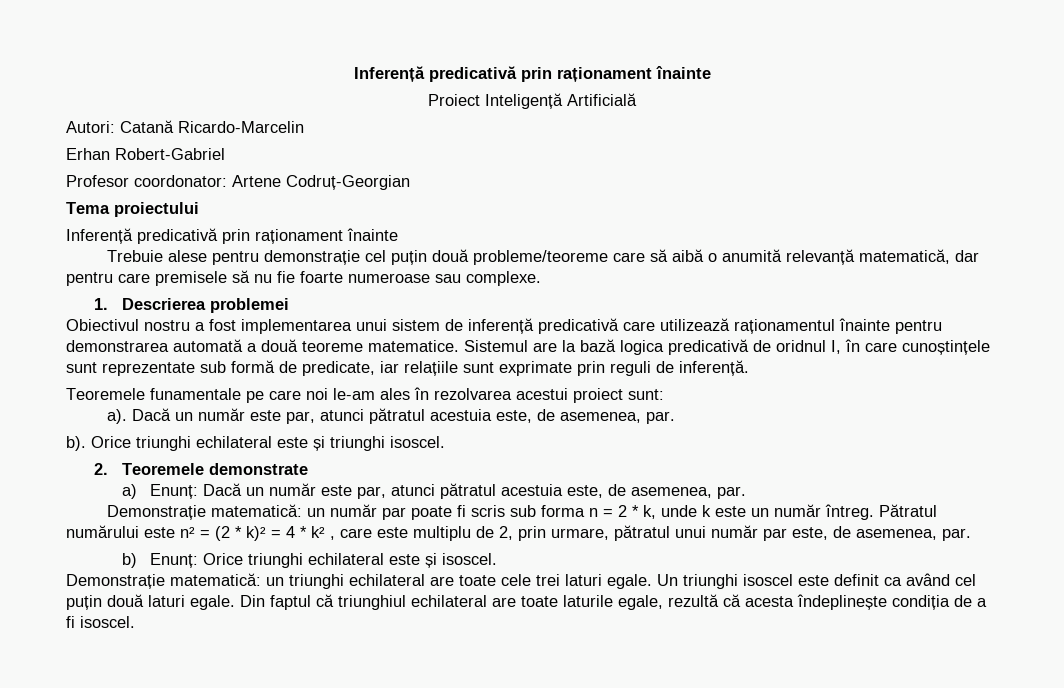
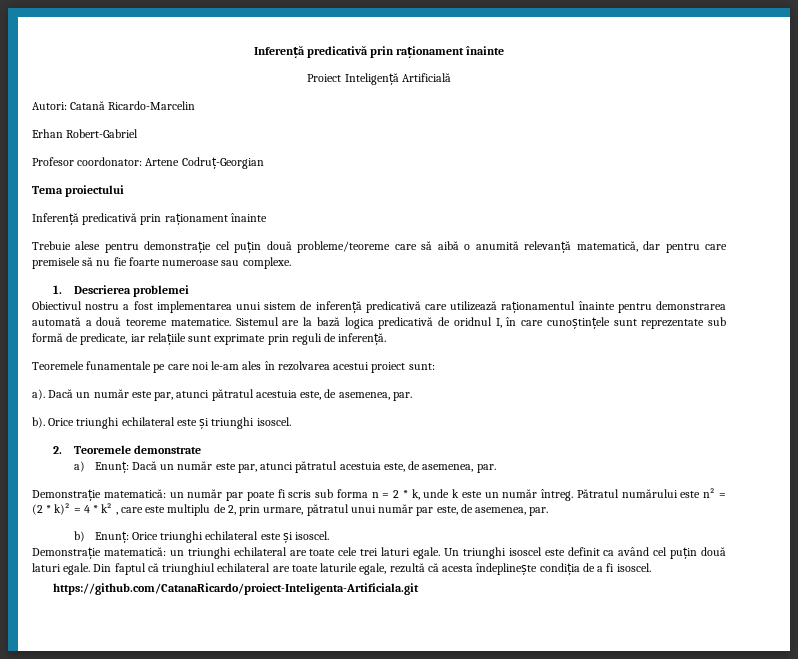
(135, 622) none -> [52,583,419,595] // https://github.com/CatanaRicardo/proiect-Inteligenta-Artificiala.git

